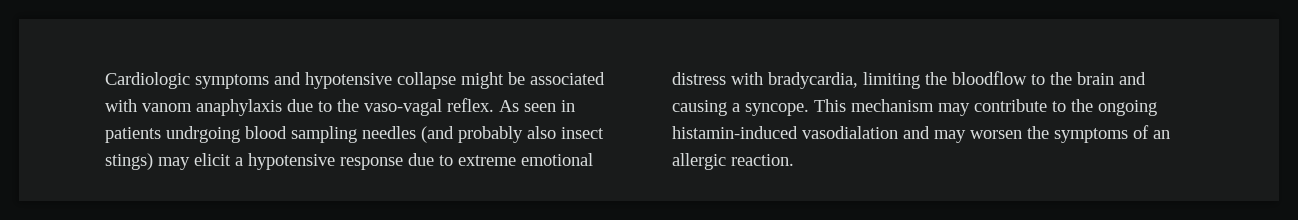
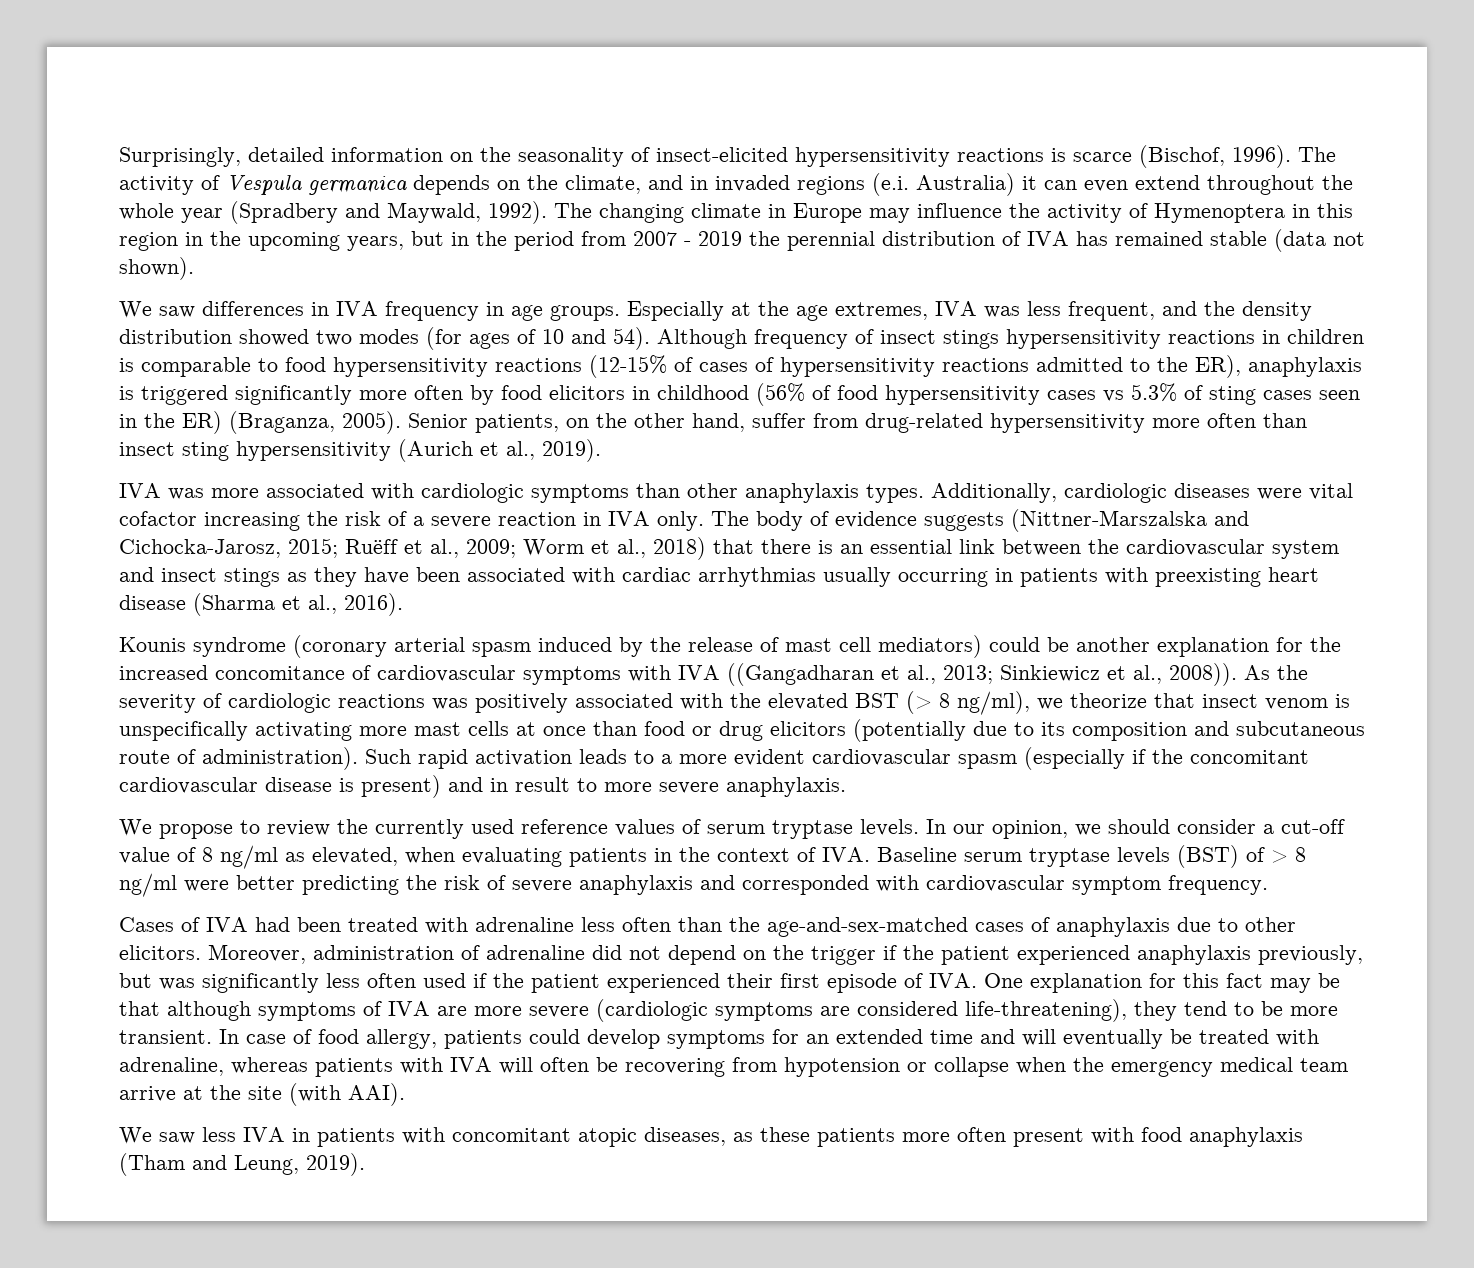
[105,72,605,89] [105,98,575,116] [105,126,604,143] [105,153,593,170] [672,71,1146,89] [672,99,1157,116] [672,125,1170,143] [672,153,794,170] Cardiologic symptoms and hypotensive collapse might be associated with vanom anaphylaxis due to the vaso-vagal reflex. As seen in patients undrgoing blood sampling needles (and probably also insect stings) may elicit a hypotensive response due to extreme emotional distress with bradycardia, limiting the bloodflow to the brain and causing a syncope. This mechanism may contribute to the ongoing histamin-induced vasodialation and may worsen the symptoms of an allergic reaction. -> [119,145,1336,168] [119,173,1353,196] [119,201,1353,224] [119,229,1365,252] [119,257,194,280] [119,301,1312,321] [119,327,1364,350] [119,355,1362,378] [119,383,1360,406] [119,411,1307,434] [119,439,601,462] [119,483,1353,503] [119,509,1249,532] [119,537,1339,560] [119,567,1319,587] [119,593,403,616] [119,635,1341,658] [119,663,1308,686] [119,691,1350,715] [119,719,1365,742] [119,747,1309,770] [119,775,846,798] [119,819,1345,839] [119,845,1306,869] [119,873,1268,897] [119,917,1296,937] [119,944,1363,965] [119,973,1340,993] [119,999,1338,1022] [119,1029,1319,1049] [119,1057,1348,1077] [119,1083,405,1106] [119,1127,1303,1147] [119,1153,365,1176] Surprisingly, detailed information on the seasonality of insect-elicited hypersensitivity reactions is scarce (Bischof, 1996). The activity of Vespula germanica depends on the climate, and in invaded regions (e.i. Australia) it can even extend throughout the whole year (Spradbery and Maywald, 1992). The changing climate in Europe may influence the activity of Hymenoptera in this region in the upcoming years, but in the period from 2007 - 2019 the perennial distribution of IVA has remained stable (data not shown). // We saw differences in IVA frequency in age groups. Especially at the age extremes, IVA was less frequent, and the density distribution showed two modes (for ages of 10 and 54). Although frequency of insect stings hypersensitivity reactions in children is comparable to food hypersensitivity reactions (12-15% of cases of hypersensitivity reactions admitted to the ER), anaphylaxis is triggered significantly more often by food elicitors in childhood (56% of food hypersensitivity cases vs 5.3% of sting cases seen in the ER) (Braganza, 2005). Senior patients, on the other hand, suffer from drug-related hypersensitivity more often than insect sting hypersensitivity (Aurich et al., 2019). // IVA was more associated with cardiologic symptoms than other anaphylaxis types. Additionally, cardiologic diseases were vital cofactor increasing the risk of a severe reaction in IVA only. The body of evidence suggests (Nittner-Marszalska and Cichocka-Jarosz, 2015; Ruëff et al., 2009; Worm et al., 2018) that there is an essential link between the cardiovascular system and insect stings as they have been associated with cardiac arrhythmias usually occurring in patients with preexisting heart disease (Sharma et al., 2016). // Kounis syndrome (coronary arterial spasm induced by the release of mast cell mediators) could be another explanation for the increased concomitance of cardiovascular symptoms with IVA ((Gangadharan et al., 2013; Sinkiewicz et al., 2008)). As the severity of cardiologic reactions was positively associated with the elevated BST (> 8 ng/ml), we theorize that insect venom is unspecifically activating more mast cells at once than food or drug elicitors (potentially due to its composition and subcutaneous route of administration). Such rapid activation leads to a more evident cardiovascular spasm (especially if the concomitant cardiovascular disease is present) and in result to more severe anaphylaxis. // We propose to review the currently used reference values of serum tryptase levels. In our opinion, we should consider a cut-off value of 8 ng/ml as elevated, when evaluating patients in the context of IVA. Baseline serum tryptase levels (BST) of > 8 ng/ml were better predicting the risk of severe anaphylaxis and corresponded with cardiovascular symptom frequency. // Cases of IVA had been treated with adrenaline less often than the age-and-sex-matched cases of anaphylaxis due to other elicitors. Moreover, administration of adrenaline did not depend on the trigger if the patient experienced anaphylaxis previously, but was significantly less often used if the patient experienced their first episode of IVA. One explanation for this fact may be that although symptoms of IVA are more severe (cardiologic symptoms are considered life-threatening), they tend to be more transient. In case of food allergy, patients could develop symptoms for an extended time and will eventually be treated with adrenaline, whereas patients with IVA will often be recovering from hypotension or collapse when the emergency medical team arrive at the site (with AAI). // We saw less IVA in patients with concomitant atopic diseases, as these patients more often present with food anaphylaxis (Tham and Leung, 2019).

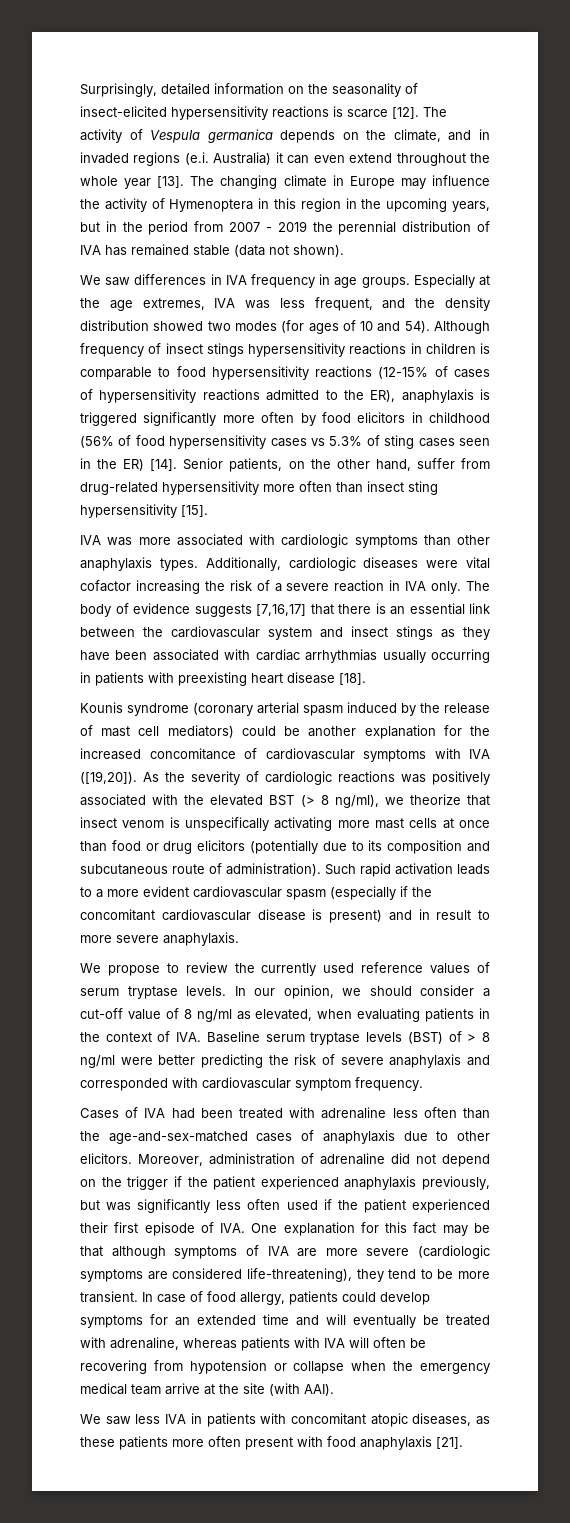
[1139,145,1291,168] (Bischof, 1996). -> [392,107,419,119] [12].
[230,201,547,224] (Spradbery and Maywald, 1992). -> [157,176,185,188] [13].
[229,411,401,434] (Braganza, 2005). -> [150,459,178,471] [14].
[398,439,601,462] (Aurich et al., 2019). -> [181,505,208,517] [15].
[1011,509,1249,532] [119,537,706,560] (Nittner-Marszalska and Cichocka-Jarosz, 2015; Ruëff et al., 2009; Worm et al., 2018) -> [256,604,306,616] [7,16,17]
[193,593,403,616] (Sharma et al., 2016). -> [339,673,366,685] [18].
[727,663,1237,686] ((Gangadharan et al., 2013; Sinkiewicz et al., 2008)). -> [80,771,137,784] ([19,20]).
[119,1153,365,1176] (Tham and Leung, 2019). -> [436,1437,463,1449] [21].

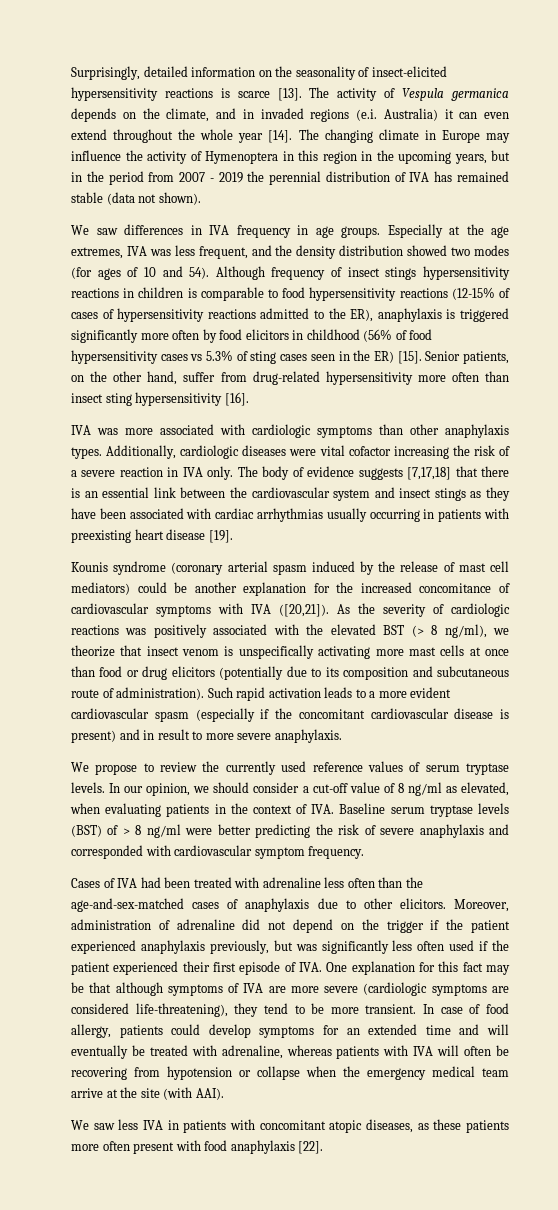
[392,107,419,119] [12]. -> [277,88,302,101] [13].
[157,176,185,188] [13]. -> [268,130,293,143] [14].
[150,459,178,471] [14]. -> [397,351,422,364] [15].
[181,505,208,517] [15]. -> [224,392,249,406] [16].
[256,604,306,616] [7,16,17] -> [407,467,452,480] [7,17,18]
[339,673,366,685] [18]. -> [208,530,233,543] [19].
[80,771,137,784] ([19,20]). -> [279,604,329,617] ([20,21]).
[436,1437,463,1449] [21]. -> [298,1141,324,1154] [22].

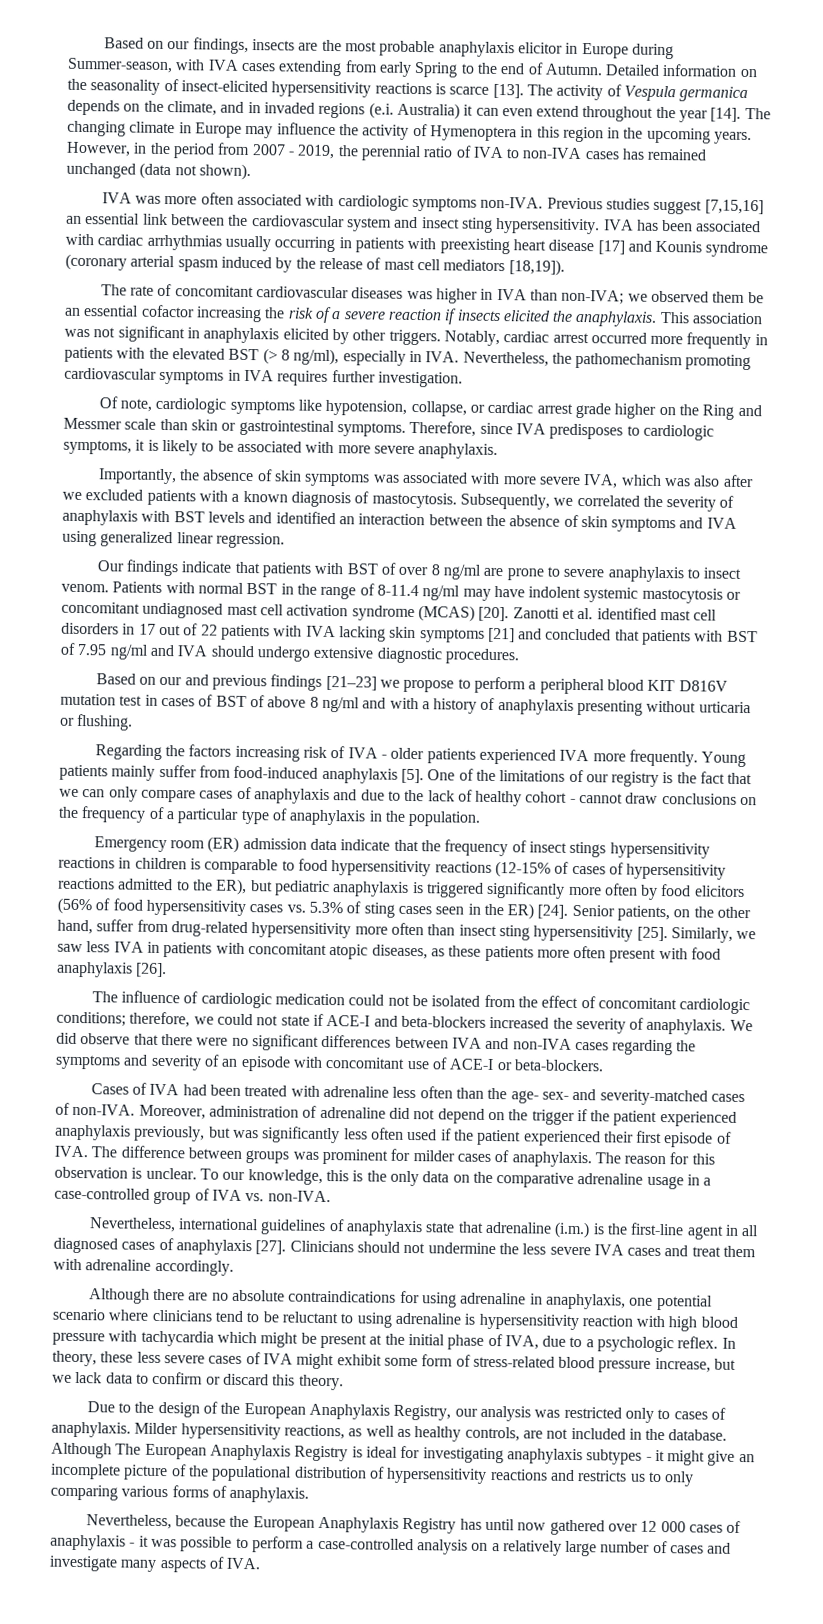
[71,66,188,80] Surprisingly, detailed -> [103,37,674,60] [67,57,661,78] Based on our findings, insects are the most probable anaphylaxis elicitor in Europe during Summer-season, with IVA cases extending from early Spring to the end of Autumn. Detailed
[200,129,234,140] whole -> (676, 112) none
[454,150,510,164] years, but -> [714,131,753,145] [66,141,131,157] years. However,
[218,172,243,183] 2019 -> [297,144,336,160] 2019,
[325,171,430,182] distribution of IVA -> [423,145,619,160] ratio of IVA to non-IVA cases
[71,192,103,203] stable -> [66,162,136,179] unchanged
[71,224,509,238] [71,245,510,259] [71,266,265,280] We saw differences in IVA frequency in age groups. Especially at the age extremes, IVA was less frequent, and the density distribution showed two modes (for ages of 10 and 54). Although -> [101,192,764,215] [66,213,762,235] [65,233,769,258] [65,253,565,276] [100,283,764,305] [64,304,764,327] [64,325,768,350] [64,346,752,371] [64,367,463,388] [98,396,762,420] [63,417,714,441] [63,439,499,460] [97,468,754,489] [62,489,735,512] [62,509,737,533] [62,530,285,549] [96,559,742,583] [61,581,742,604] [61,601,718,622] [61,622,758,646] [60,642,519,665] [95,673,728,695] [60,693,751,716] [60,713,134,731] [94,744,747,768] [59,764,753,787] [59,786,758,807] [58,806,482,827] [93,836,441,853] IVA was more often associated with cardiologic symptoms non-IVA. Previous studies suggest [7,15,16] an essential link between the cardiovascular system and insect sting hypersensitivity. IVA has been associated with cardiac arrhythmias usually occurring in patients with preexisting heart disease [17] and Kounis syndrome (coronary arterial spasm induced by the release of mast cell mediators [18,19]). // The rate of concomitant cardiovascular diseases was higher in IVA than non-IVA; we observed them be an essential cofactor increasing the risk of a severe reaction if insects elicited the anaphylaxis. This association was not significant in anaphylaxis elicited by other triggers. Notably, cardiac arrest occurred more frequently in patients with the elevated BST (> 8 ng/ml), especially in IVA. Nevertheless, the pathomechanism promoting cardiovascular symptoms in IVA requires further investigation. // Of note, cardiologic symptoms like hypotension, collapse, or cardiac arrest grade higher on the Ring and Messmer scale than skin or gastrointestinal symptoms. Therefore, since IVA predisposes to cardiologic symptoms, it is likely to be associated with more severe anaphylaxis. // Importantly, the absence of skin symptoms was associated with more severe IVA, which was also after we excluded patients with a known diagnosis of mastocytosis. Subsequently, we correlated the severity of anaphylaxis with BST levels and identified an interaction between the absence of skin symptoms and IVA using generalized linear regression. // Our findings indicate that patients with BST of over 8 ng/ml are prone to severe anaphylaxis to insect venom. Patients with normal BST in the range of 8-11.4 ng/ml may have indolent systemic mastocytosis or concomitant undiagnosed mast cell activation syndrome (MCAS) [20]. Zanotti et al. identified mast cell disorders in 17 out of 22 patients with IVA lacking skin symptoms [21] and concluded that patients with BST of 7.95 ng/ml and IVA should undergo extensive diagnostic procedures. // Based on our and previous findings [21–23] we propose to perform a peripheral blood KIT D816V mutation test in cases of BST of above 8 ng/ml and with a history of anaphylaxis presenting without urticaria or flushing. // Regarding the factors increasing risk of IVA - older patients experienced IVA more frequently. Young patients mainly suffer from food-induced anaphylaxis [5]. One of the limitations of our registry is the fact that we can only compare cases of anaphylaxis and due to the lack of healthy cohort - cannot draw conclusions on the frequency of a particular type of anaphylaxis in the population. // Emergency room (ER) admission data indicate that the
(374, 315) none -> [250,880,330,897] but pediatric
[292,329,360,340] in childhood -> (745, 891) none
[190,354,203,361] vs -> [286,904,306,913] vs.
[397,351,422,364] [15]. -> [537,904,569,919] [24].
[224,392,249,406] [71,424,509,438] [71,445,511,459] [71,466,509,480] [71,487,510,501] [71,508,510,522] [71,529,233,543] [71,561,510,575] [71,582,510,596] [71,603,510,617] [71,624,509,638] [71,645,510,659] [71,666,509,680] [71,687,452,701] [71,708,509,722] [71,729,342,743] [71,761,510,775] [71,782,509,796] [70,803,510,817] [71,824,509,838] [71,845,365,859] [16]. // IVA was more associated with cardiologic symptoms than other anaphylaxis types. Additionally, cardiologic diseases were vital cofactor increasing the risk of a severe reaction in IVA only. The body of evidence suggests [7,17,18] that there is an essential link between the cardiovascular system and insect stings as they have been associated with cardiac arrhythmias usually occurring in patients with preexisting heart disease [19]. // Kounis syndrome (coronary arterial spasm induced by the release of mast cell mediators) could be another explanation for the increased concomitance of cardiovascular symptoms with IVA ([20,21]). As the severity of cardiologic reactions was positively associated with the elevated BST (> 8 ng/ml), we theorize that insect venom is unspecifically activating more mast cells at once than food or drug elicitors (potentially due to its composition and subcutaneous route of administration). Such rapid activation leads to a more evident cardiovascular spasm (especially if the concomitant cardiovascular disease is present) and in result to more severe anaphylaxis. // We propose to review the currently used reference values of serum tryptase levels. In our opinion, we should consider a cut-off value of 8 ng/ml as elevated, when evaluating patients in the context of IVA. Baseline serum tryptase levels (BST) of > 8 ng/ml were better predicting the risk of severe anaphylaxis and corresponded with cardiovascular symptom frequency. -> [636,926,757,943] [57,941,722,963] [56,961,168,978] [91,990,751,1015] [56,1011,753,1035] [56,1032,697,1056] [55,1054,604,1072] [25]. Similarly, we saw less IVA in patients with concomitant atopic diseases, as these patients more often present with food anaphylaxis [26]. // The influence of cardiologic medication could not be isolated from the effect of concomitant cardiologic conditions; therefore, we could not state if ACE-I and beta-blockers increased the severity of anaphylaxis. We did observe that there were no significant differences between IVA and non-IVA cases regarding the symptoms and severity of an episode with concomitant use of ACE-I or beta-blockers.
[71,898,446,912] age-and-sex-matched cases of anaphylaxis due to other elicitors. -> [510,1088,745,1106] [55,1102,136,1116] age- sex- and severity-matched cases of non-IVA.
[326,961,510,975] [71,982,509,996] [71,1003,509,1017] [71,1024,510,1038] [71,1045,510,1059] [71,1066,509,1080] [71,1087,224,1100] [71,1119,510,1133] [71,1140,324,1154] One explanation for this fact may be that although symptoms of IVA are more severe (cardiologic symptoms are considered life-threatening), they tend to be more transient. In case of food allergy, patients could develop symptoms for an extended time and will eventually be treated with adrenaline, whereas patients with IVA will often be recovering from hypotension or collapse when the emergency medical team arrive at the site (with AAI). // We saw less IVA in patients with concomitant atopic diseases, as these patients more often present with food anaphylaxis [22]. -> [91,1145,715,1168] [54,1166,712,1190] [54,1187,331,1205] [88,1217,760,1240] [53,1237,757,1258] [53,1258,234,1276] [88,1288,713,1311] [52,1308,738,1332] [52,1330,736,1353] [52,1350,737,1373] [52,1371,344,1391] [86,1401,726,1423] [51,1421,728,1442] [51,1442,755,1466] [50,1463,695,1487] [50,1484,310,1503] [85,1514,742,1536] [50,1534,732,1557] [49,1555,262,1573] The difference between groups was prominent for milder cases of anaphylaxis. The reason for this observation is unclear. To our knowledge, this is the only data on the comparative adrenaline usage in a case-controlled group of IVA vs. non-IVA. // Nevertheless, international guidelines of anaphylaxis state that adrenaline (i.m.) is the first-line agent in all diagnosed cases of anaphylaxis [27]. Clinicians should not undermine the less severe IVA cases and treat them with adrenaline accordingly. // Although there are no absolute contraindications for using adrenaline in anaphylaxis, one potential scenario where clinicians tend to be reluctant to using adrenaline is hypersensitivity reaction with high blood pressure with tachycardia which might be present at the initial phase of IVA, due to a psychologic reflex. In theory, these less severe cases of IVA might exhibit some form of stress-related blood pressure increase, but we lack data to confirm or discard this theory. // Due to the design of the European Anaphylaxis Registry, our analysis was restricted only to cases of anaphylaxis. Milder hypersensitivity reactions, as well as healthy controls, are not included in the database. Although The European Anaphylaxis Registry is ideal for investigating anaphylaxis subtypes - it might give an incomplete picture of the populational distribution of hypersensitivity reactions and restricts us to only comparing various forms of anaphylaxis. // Nevertheless, because the European Anaphylaxis Registry has until now gathered over 12 000 cases of anaphylaxis - it was possible to perform a case-controlled analysis on a relatively large number of cases and investigate many aspects of IVA.

